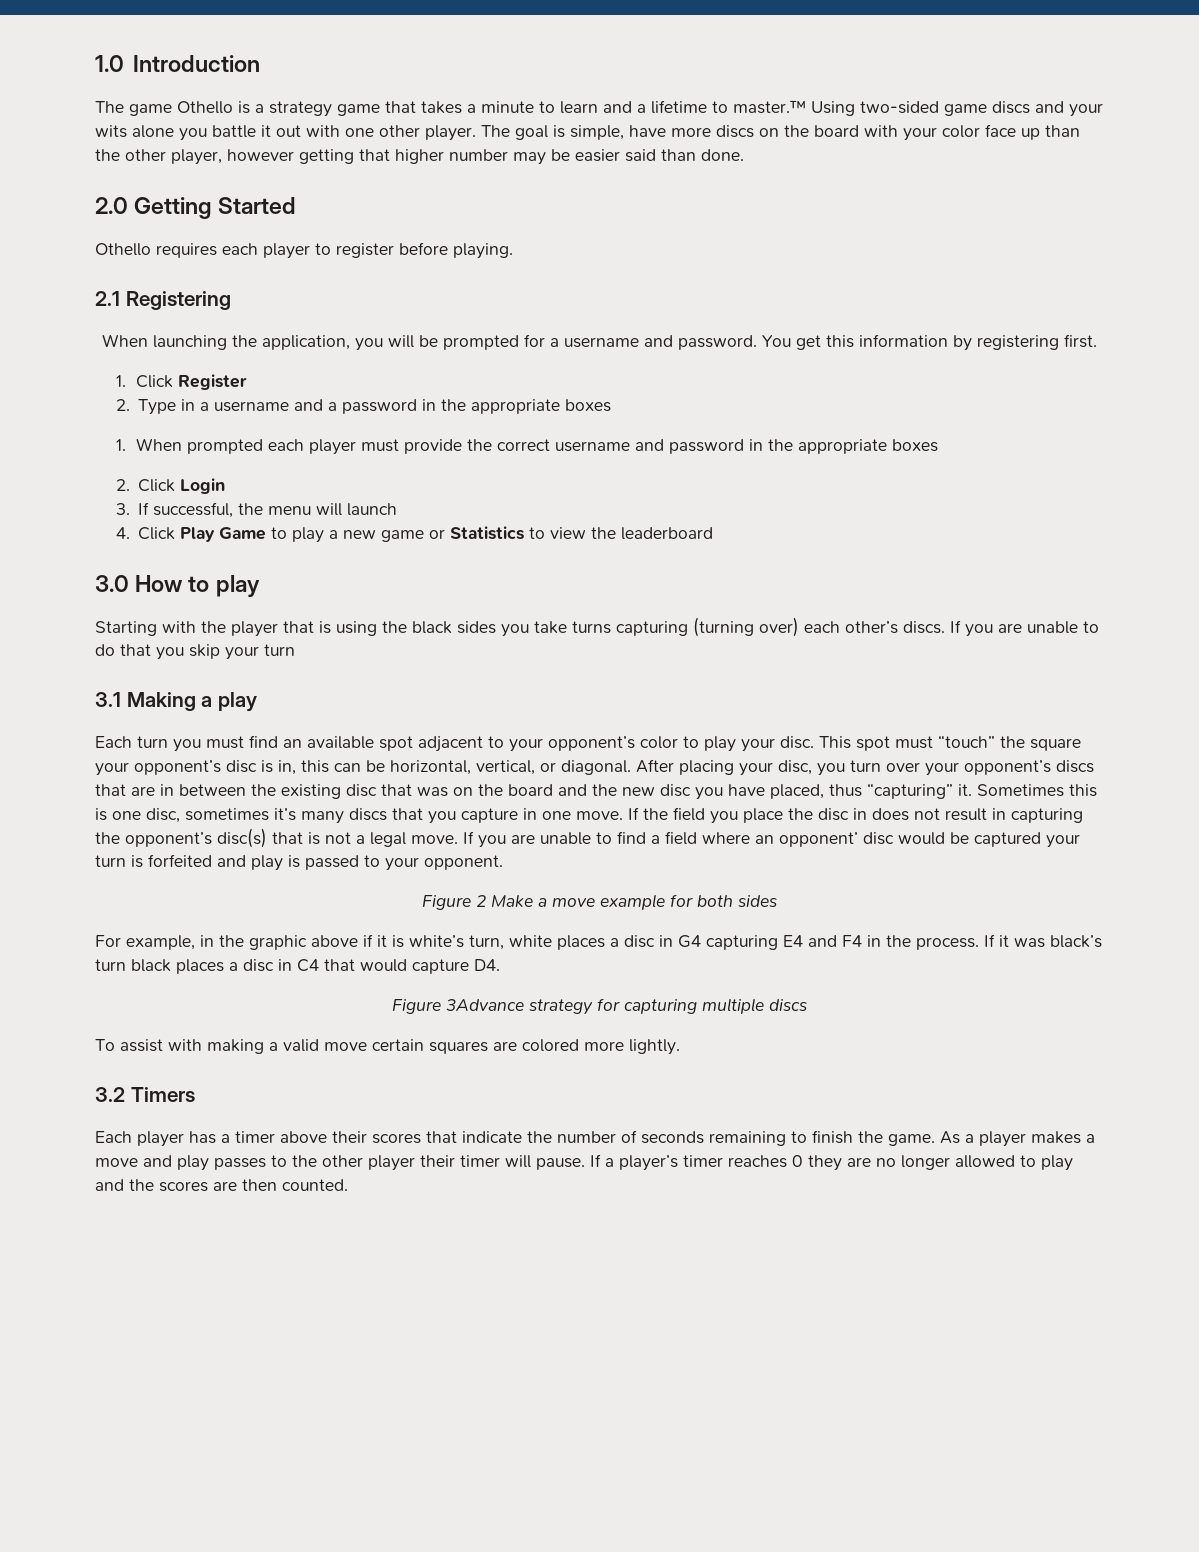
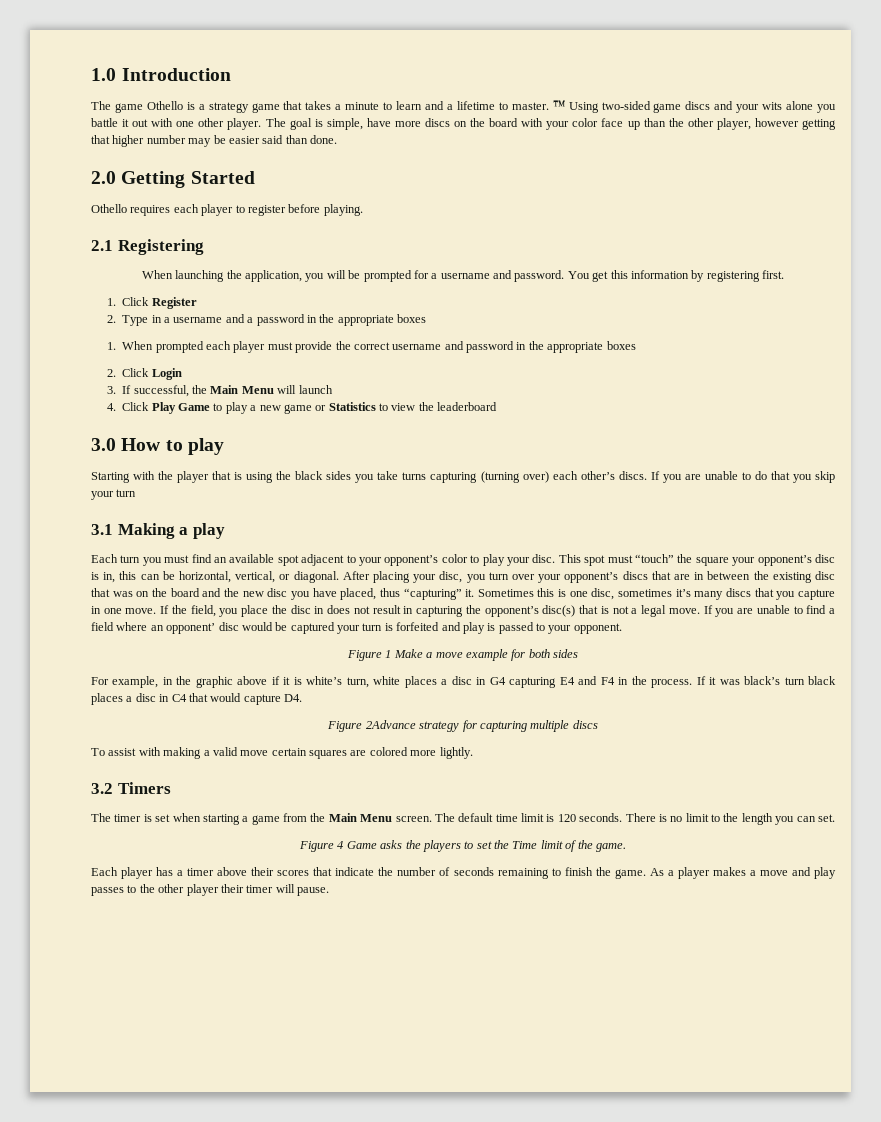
[733,100,806,114] master.™ -> [511,100,565,110] master. ™
[268,506,312,515] menu -> [210,385,274,394] Main Menu
[673,807,705,821] field -> [190,605,216,617] field,
[476,895,486,907] 2 -> [385,650,392,658] 1
[446,999,524,1011] 3Advance -> [365,720,416,729] 2Advance
(195, 1094) none -> [91,813,835,825] [299,840,626,852] // The timer is set when starting a game from the Main Menu screen. The default time limit is 120 seconds. There is no limit to the length you can set. // Figure 4 Game asks the players to set the Time limit of the game.
[590,1154,1073,1171] [95,1179,348,1192] If a player’s timer reaches 0 they are no longer allowed to play and the scores are then counted. -> (329, 891) none

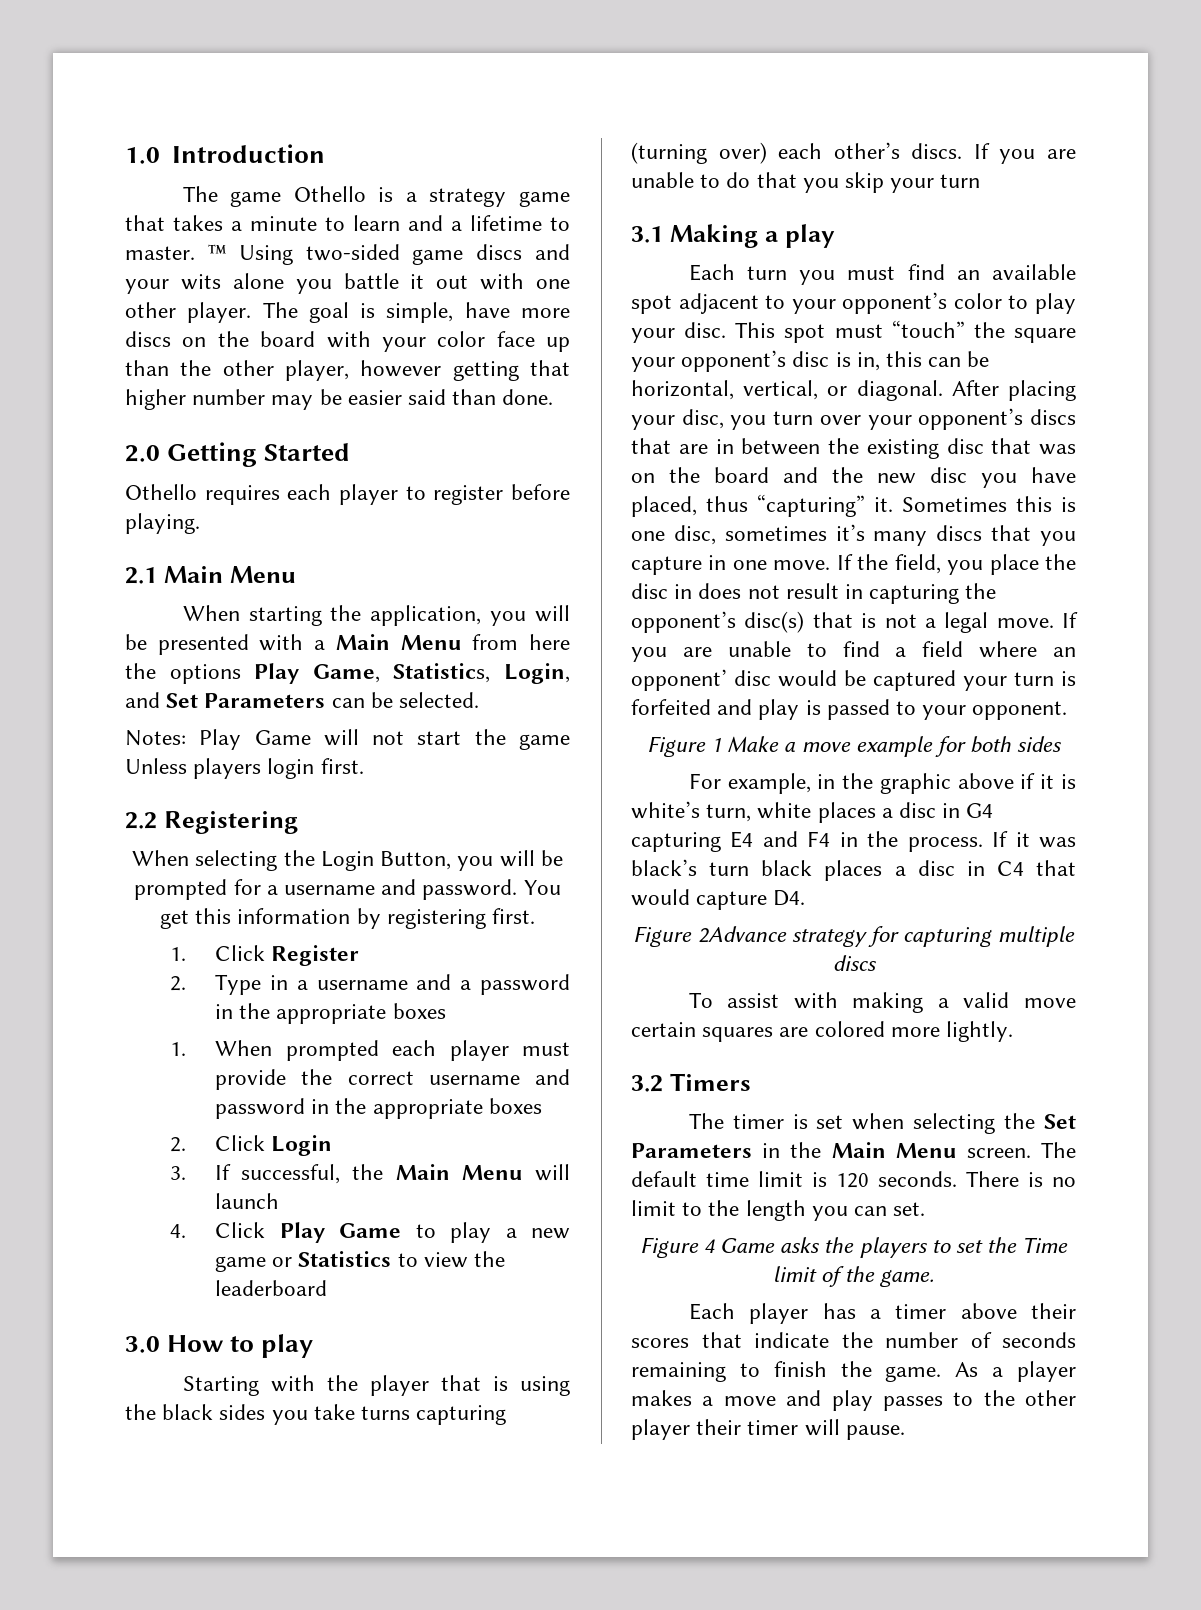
[117,239,204,255] [141,270,303,282] Registering // When launching the application, -> [163,566,296,583] [182,605,570,626] [125,634,570,655] [125,663,570,684] [125,692,480,708] [125,729,570,750] [125,758,364,779] [125,811,298,834] [132,850,452,871] Main Menu // When starting the application, you will be presented with a Main Menu from here the options Play Game, Statistics, Login, and Set Parameters can be selected. // Notes: Play Game will not start the game Unless players login first. // 2.2 Registering // When selecting the Login Button,
[202,813,307,825] starting a game from -> [913,1113,1076,1134] [631,1143,781,1158] selecting the Set Parameters in

